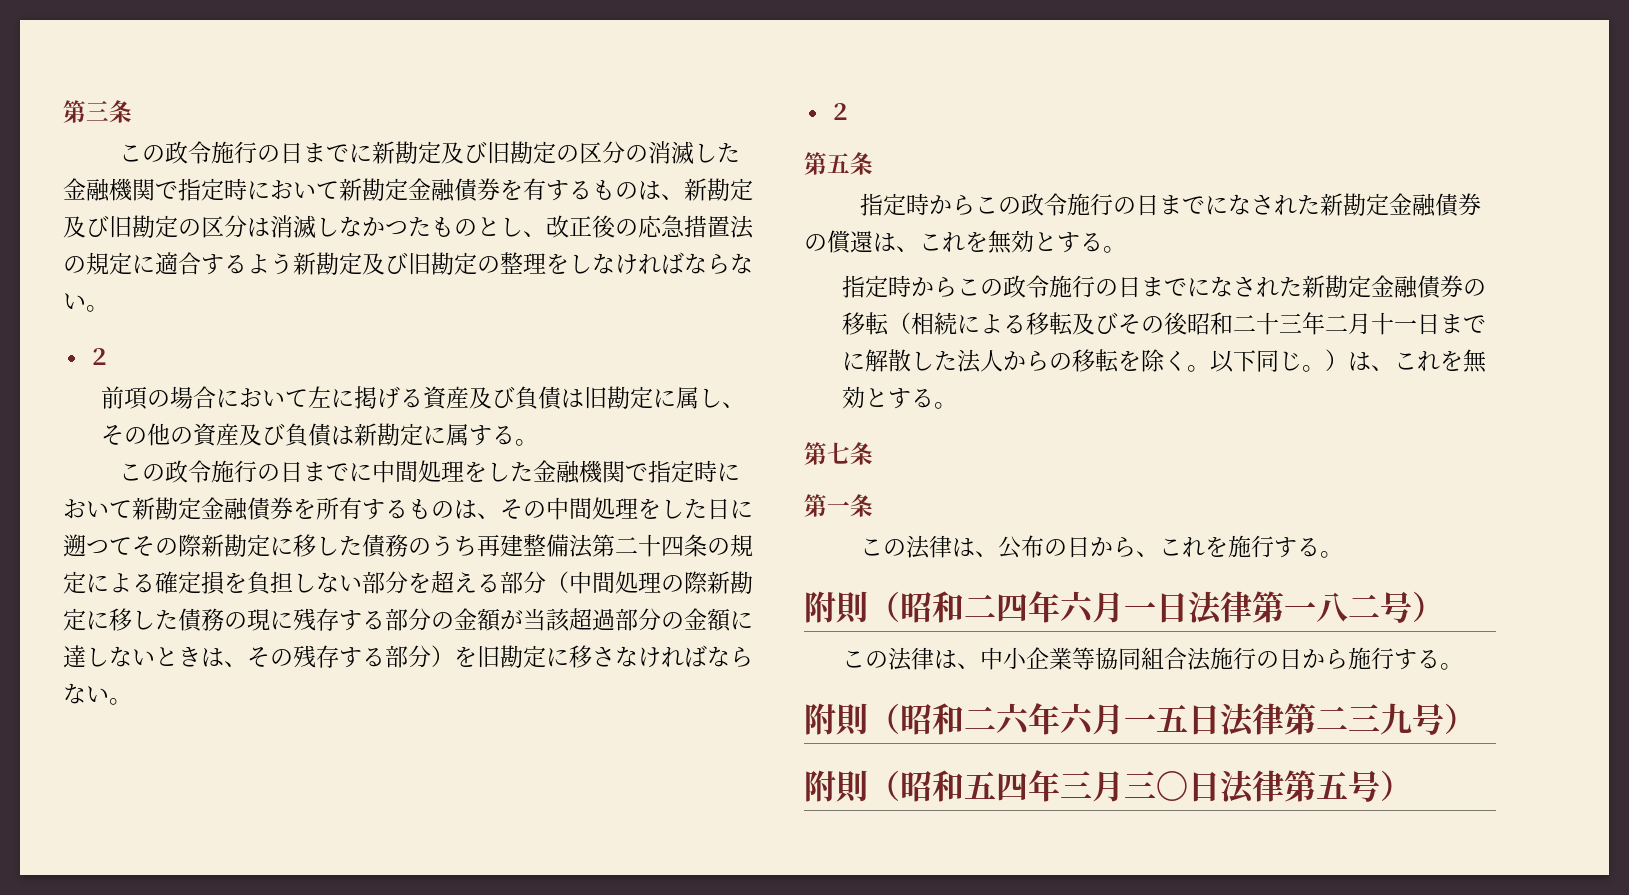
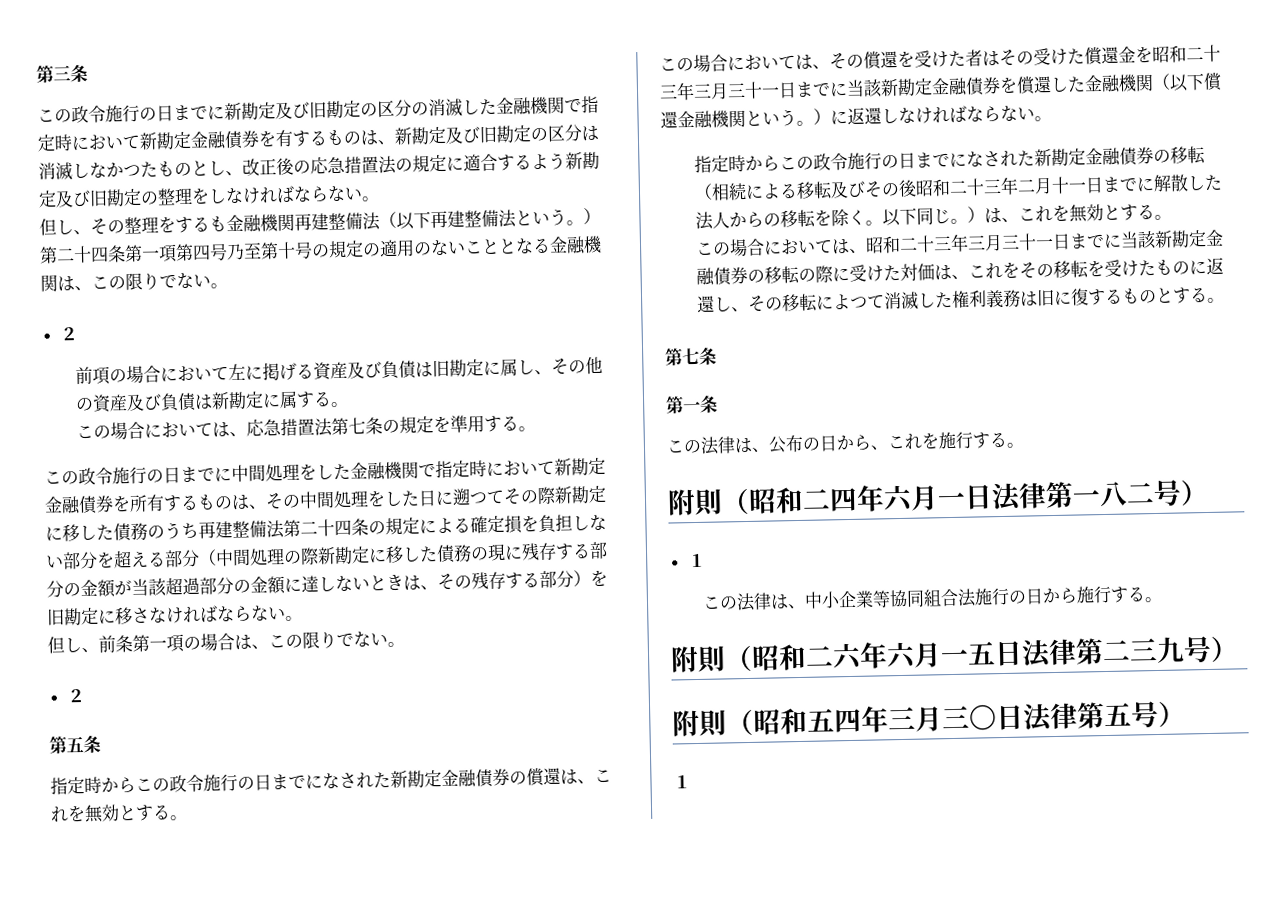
(109, 308) none -> [39,207,601,236] [39,235,603,264] [40,272,228,292] // 但し、その整理をするも金融機関再建整備法（以下再建整備法という。）第二十四条第一項第四号乃至第十号の規定の適用のないこととなる金融機関は、この限りでない。
(539, 442) none -> [75,415,536,440] // この場合においては、応急措置法第七条の規定を準用する。
(132, 701) none -> [47,631,405,654] // 但し、前条第一項の場合は、この限りでない。
(1126, 249) none -> [659,44,1221,72] [659,72,1223,101] [660,105,1052,129] // この場合においては、その償還を受けた者はその受けた償還金を昭和二十三年三月三十一日までに当該新勘定金融債券を償還した金融機関（以下償還金融機関という。）に返還しなければならない。
(958, 405) none -> [694,229,1224,257] [695,257,1224,286] [696,286,1225,313] // この場合においては、昭和二十三年三月三十一日までに当該新勘定金融債券の移転の際に受けた対価は、これをその移転を受けたものに返還し、その移転によつて消滅した権利義務は旧に復するものとする。
(1444, 606) none -> [687,553,706,568] // １
(1412, 785) none -> [673,775,691,789] // １

